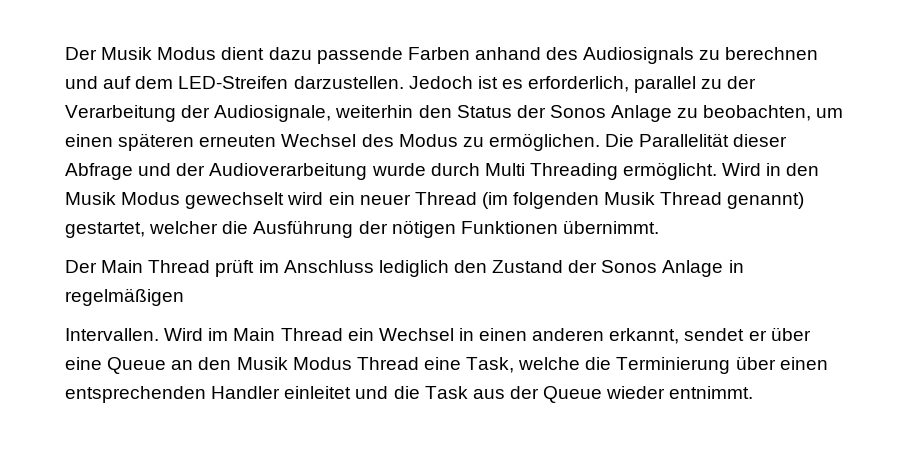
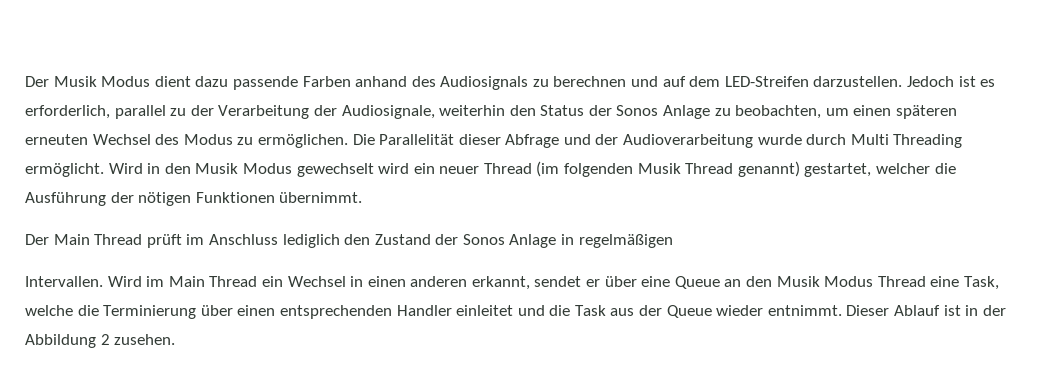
(754, 392) none -> [846,305,1006,316] [25,334,176,348] Dieser Ablauf ist in der Abbildung 2 zusehen.

